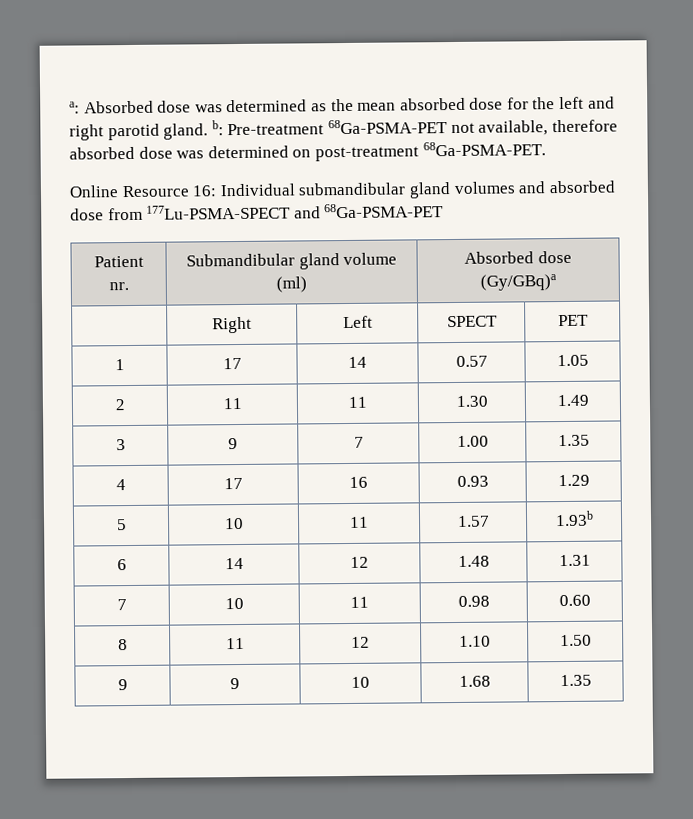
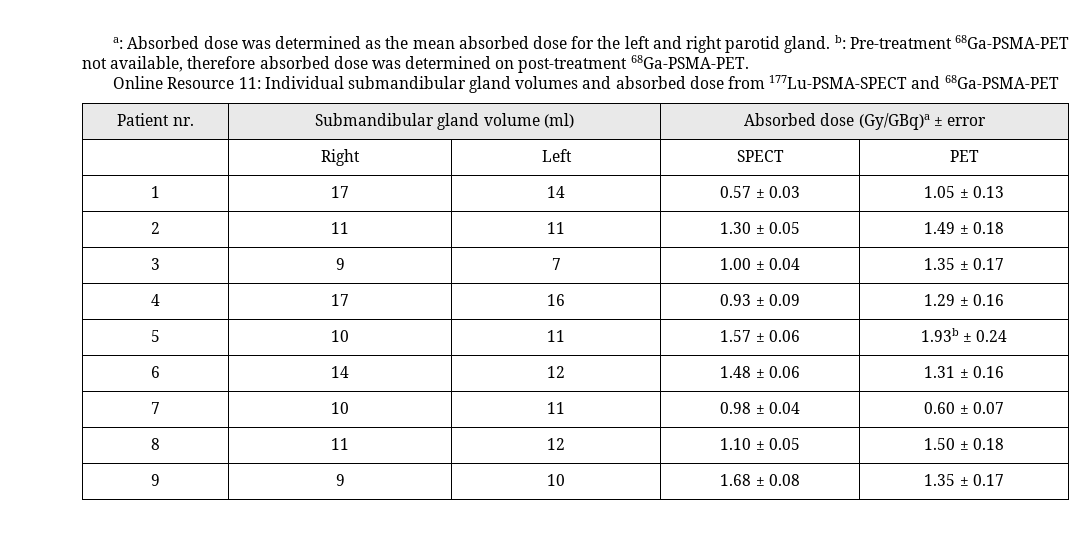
[192,185,218,197] 16: -> [238,77,261,89] 11:
(557, 282) none -> [933,117,986,126] ± error
(488, 361) none -> [755,186,800,198] ± 0.03
(589, 360) none -> [959,186,1004,198] ± 0.13
(488, 401) none -> [755,222,800,234] ± 0.05
(589, 400) none -> [959,222,1004,234] ± 0.18
[557,434,590,447] | 1.35 -> [755,258,800,270] [924,258,1004,270] ± 0.04 | 1.35 ± 0.17
(489, 481) none -> [755,294,800,306] ± 0.09
(590, 480) none -> [959,294,1004,306] ± 0.16
(490, 521) none -> [755,330,800,342] ± 0.06
(594, 518) none -> [963,330,1008,342] ± 0.24
(490, 561) none -> [755,366,800,378] ± 0.06
(591, 560) none -> [959,366,1004,378] ± 0.16
(490, 601) none -> [755,402,800,414] ± 0.04
(591, 600) none -> [959,402,1004,414] ± 0.07
(491, 641) none -> [755,438,800,450] ± 0.05
(592, 640) none -> [959,438,1004,450] ± 0.18
[559,674,592,687] | 1.35 -> [755,474,800,486] [924,474,1004,486] ± 0.08 | 1.35 ± 0.17

